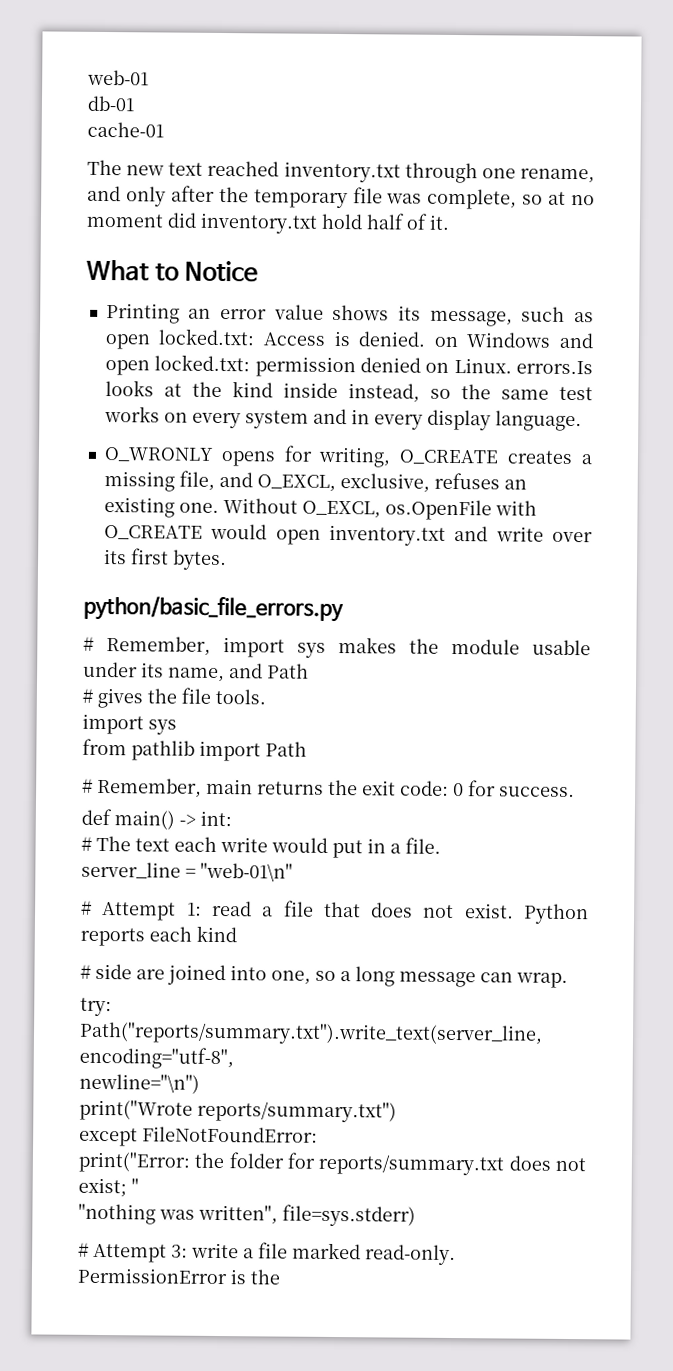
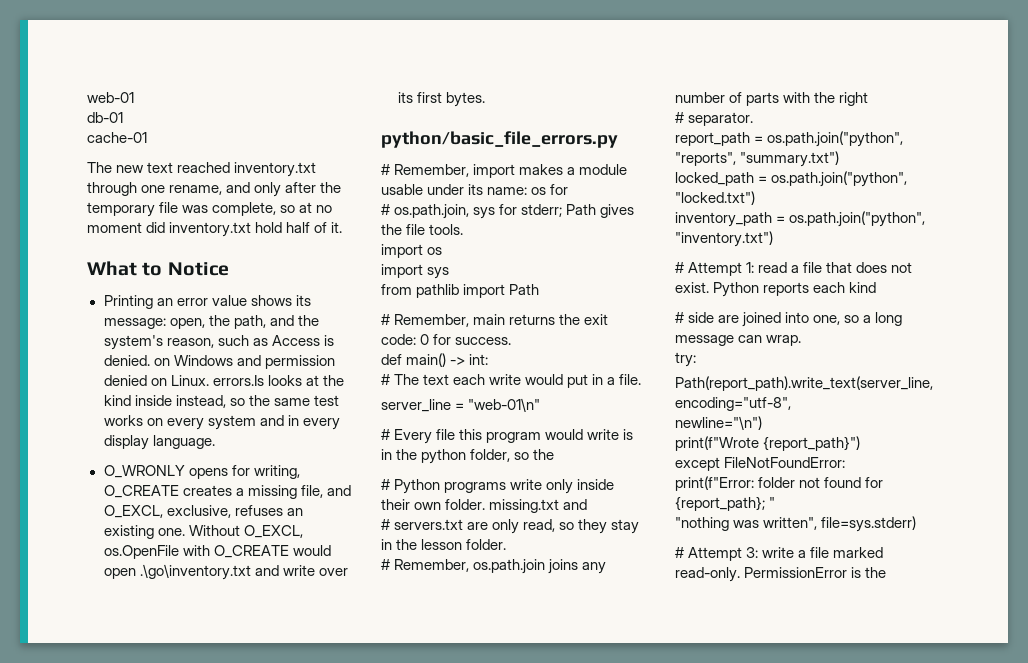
[429,306,594,327] [104,328,256,350] message, such as open locked.txt: -> [103,315,319,329] [103,335,268,350] message: open, the path, and the system's reason, such as
[104,354,251,376] open locked.txt: -> (261, 360) none
[328,524,446,546] inventory.txt -> [139,564,251,580] .\go\inventory.txt
[297,637,439,658] sys makes the -> [519,164,576,175] makes a
[168,663,309,683] [82,688,93,703] name, and Path // # -> [487,184,569,195] [381,204,597,219] name: os for // # os.path.join, sys for stderr; Path
(266, 696) none -> [381,244,443,258] // import os
(293, 872) none -> [381,429,634,444] [381,449,555,464] [381,479,615,494] [381,499,588,513] [381,519,640,534] [381,539,507,550] [381,559,607,574] [675,92,869,106] [675,112,754,126] [675,131,904,147] [675,151,840,167] [675,171,908,187] [675,191,755,205] [675,211,926,227] [675,231,773,247] // # Every file this program would write is in the python folder, so the // # Python programs write only inside their own folder. missing.txt and // # servers.txt are only read, so they stay in the lesson folder. // # Remember, os.path.join joins any number of parts with the right // # separator. // report_path = os.path.join("python", "reports", "summary.txt") // locked_path = os.path.join("python", "locked.txt") // inventory_path = os.path.join("python", "inventory.txt")
[79,1021,543,1046] Path("reports/summary.txt").write_text(server_line, -> [675,376,933,391] Path(report_path).write_text(server_line,
[79,1099,397,1123] print("Wrote reports/summary.txt") -> [675,436,861,451] print(f"Wrote {report_path}")
[78,1151,586,1176] [78,1177,127,1198] print("Error: the folder for reports/summary.txt does not exist; -> [675,476,884,491] [675,496,765,511] print(f"Error: folder not found for {report_path};

